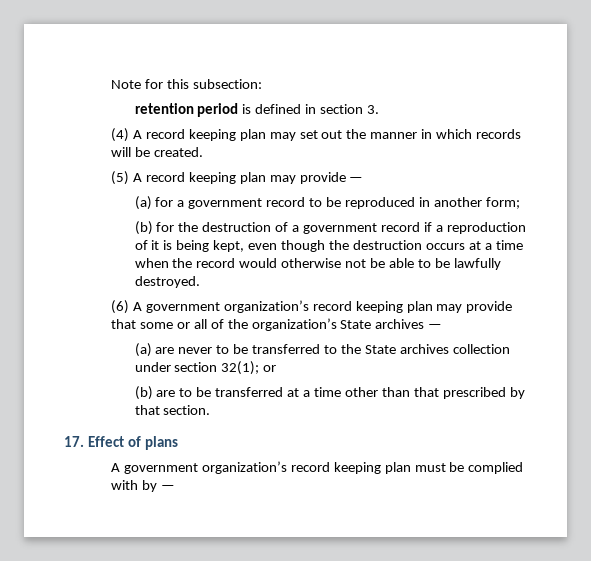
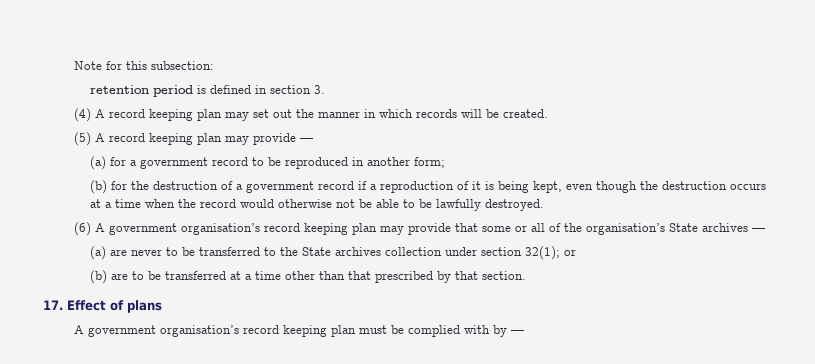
[223,300,309,313] organization’s -> [181,223,261,235] organisation’s
[251,318,337,331] organization’s -> [586,223,666,235] organisation’s
[201,461,287,474] organization’s -> [160,325,240,337] organisation’s

